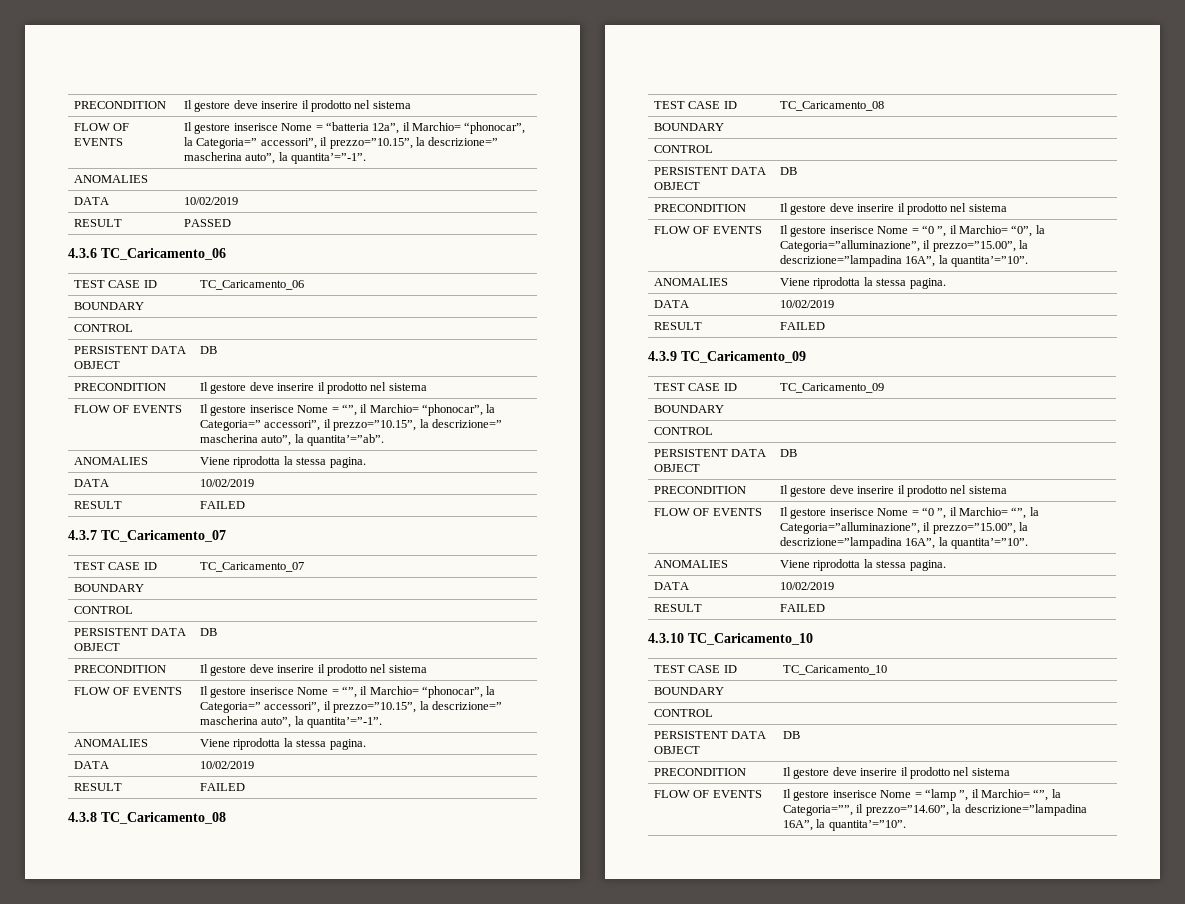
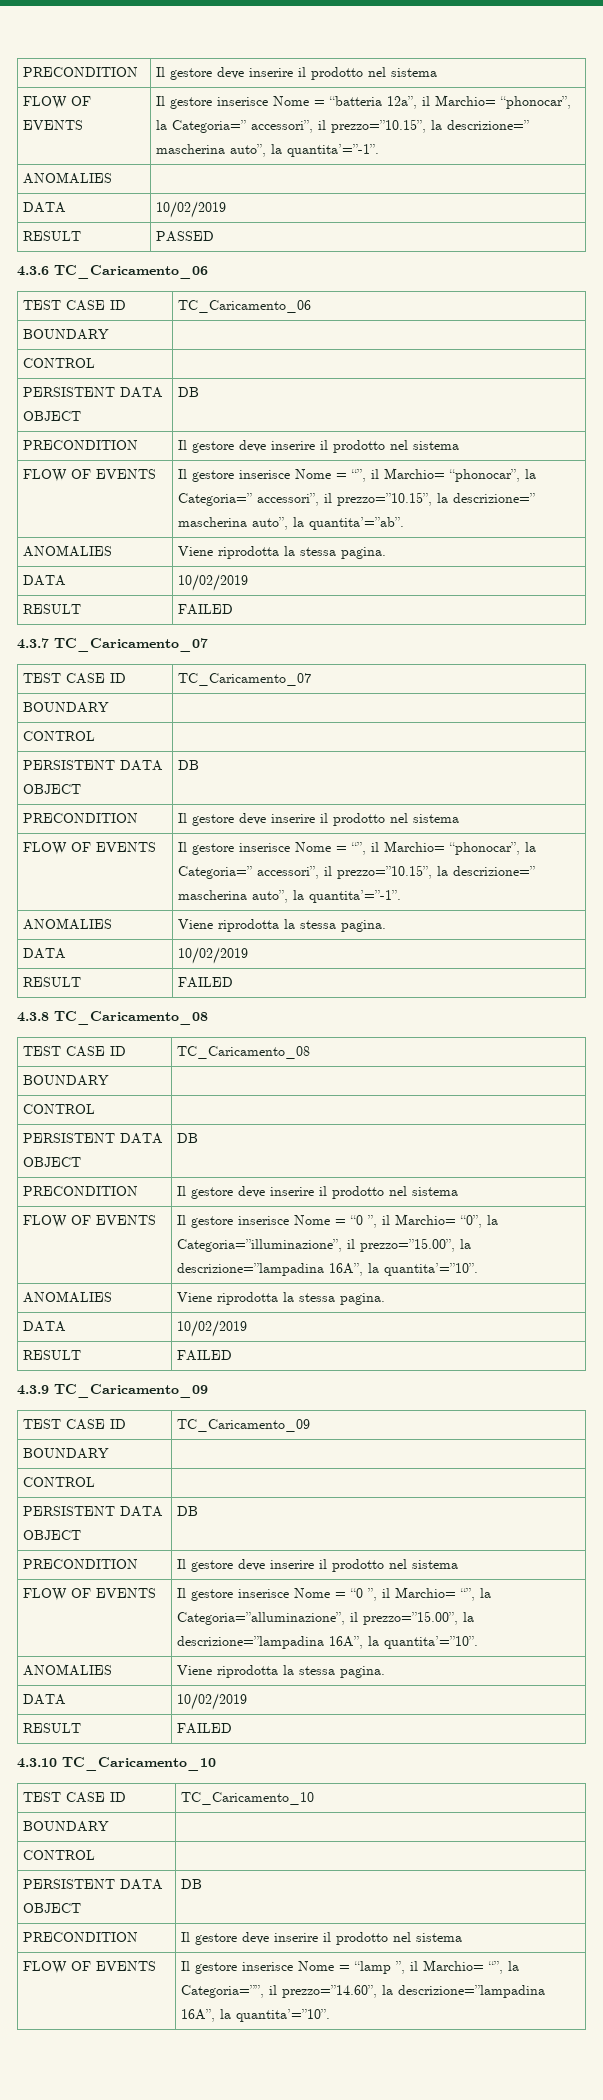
[780,240,921,252] Categoria=”alluminazione”, -> [176,1239,342,1252] Categoria=”illuminazione”,

